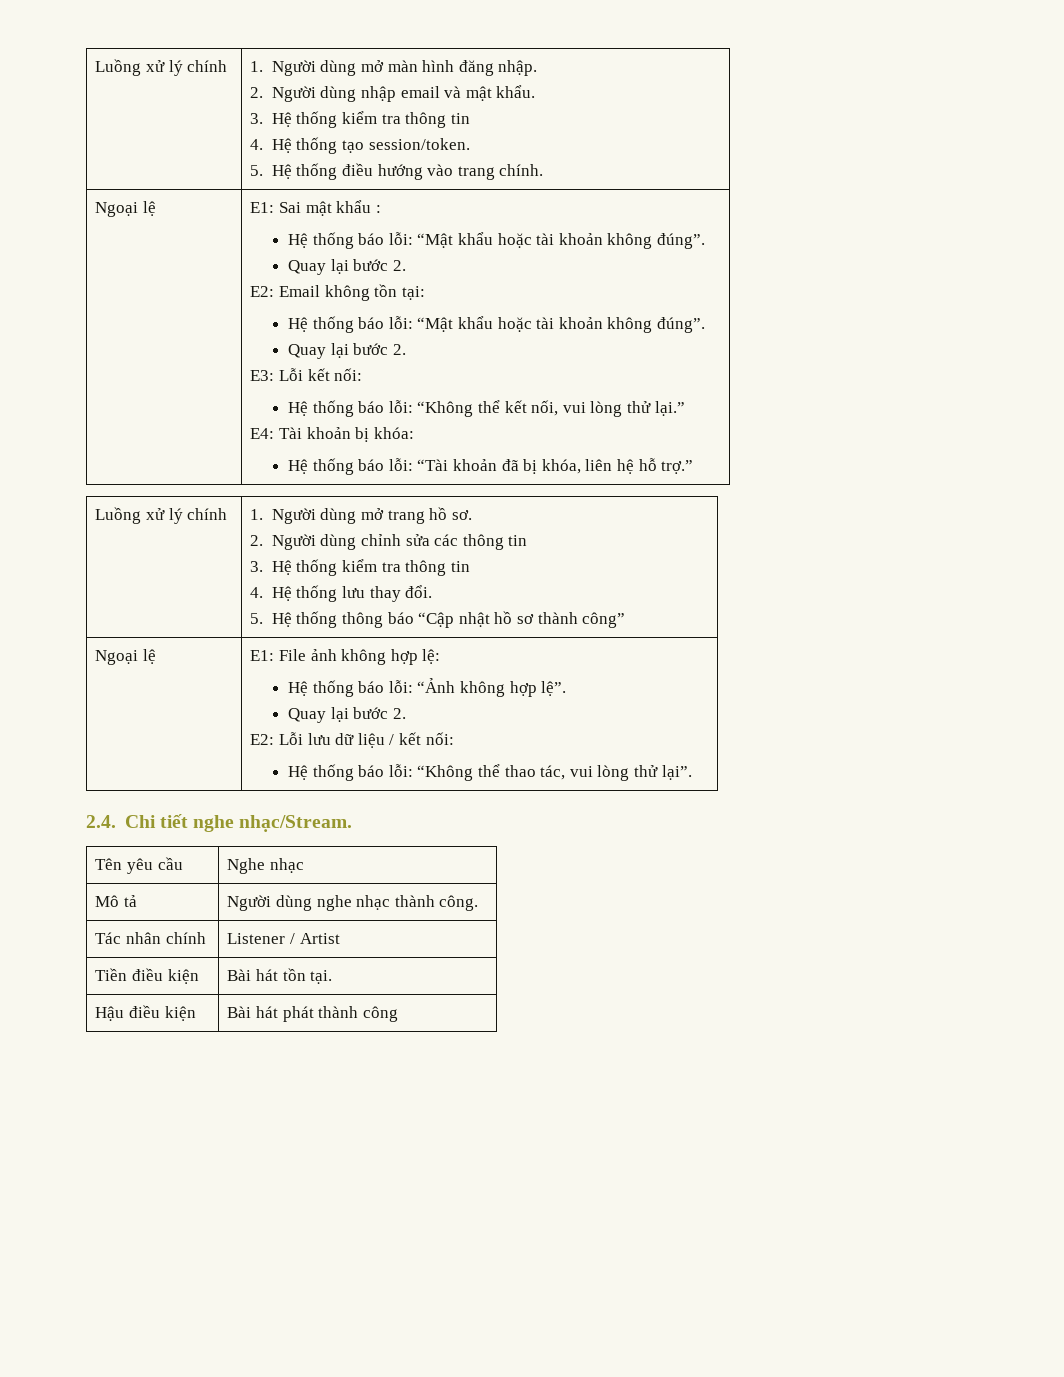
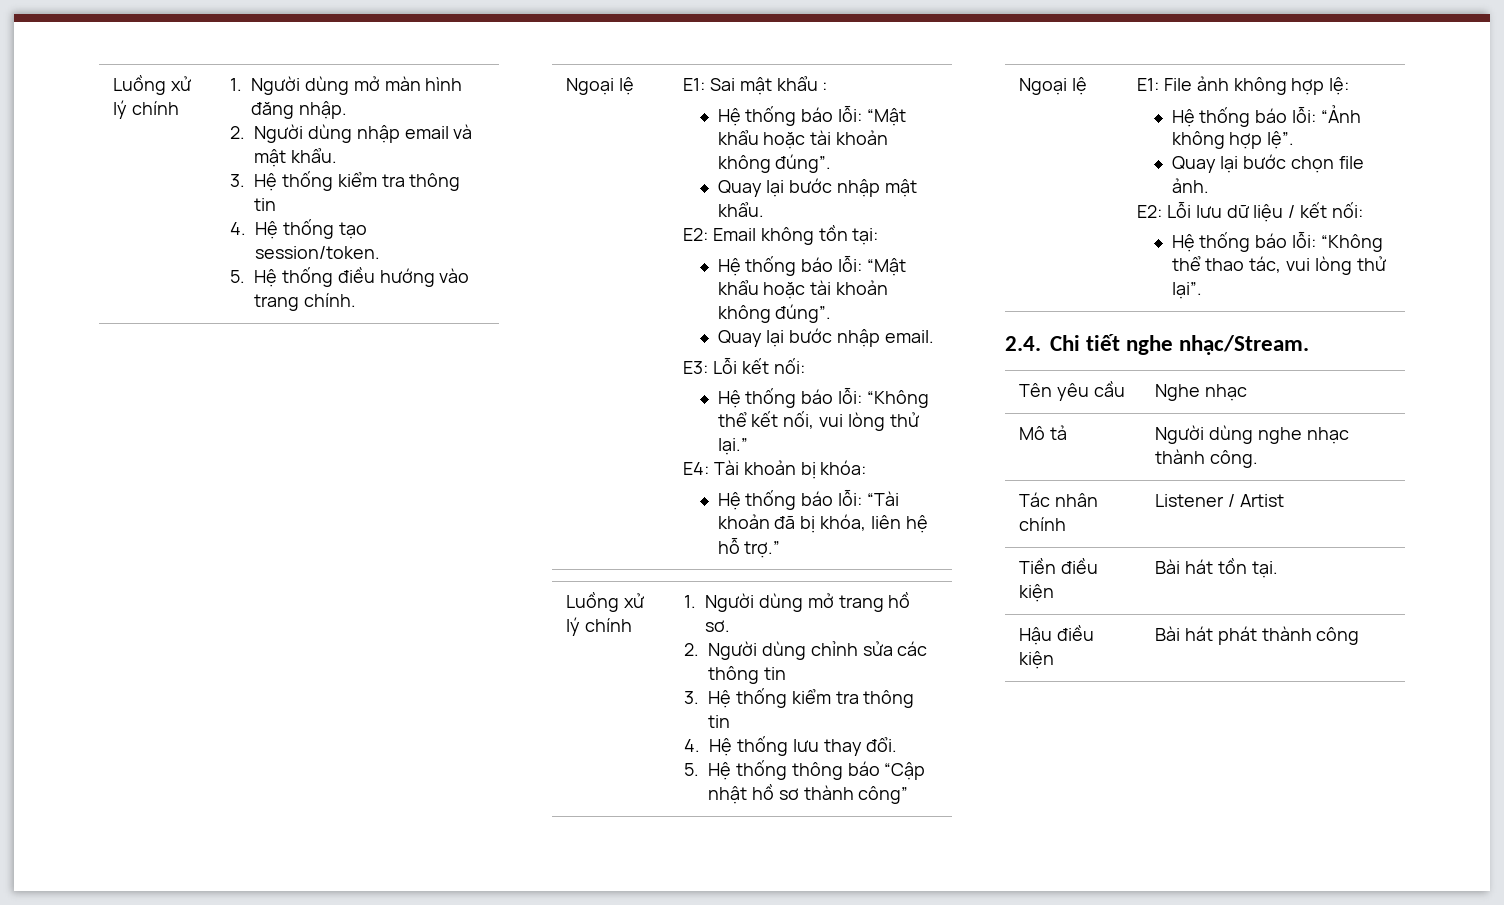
[392,260,406,271] 2. -> [837,179,917,197] [717,202,764,217] nhập mật khẩu.
[392,344,406,355] 2. -> [837,329,934,347] nhập email.
[392,708,406,719] 2. -> [1291,156,1364,173] [1171,178,1209,193] chọn file ảnh.

